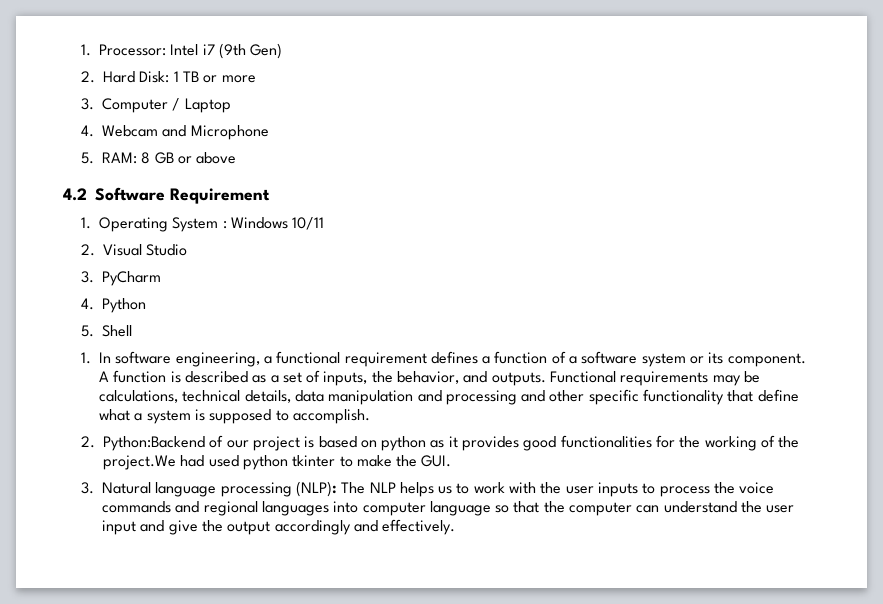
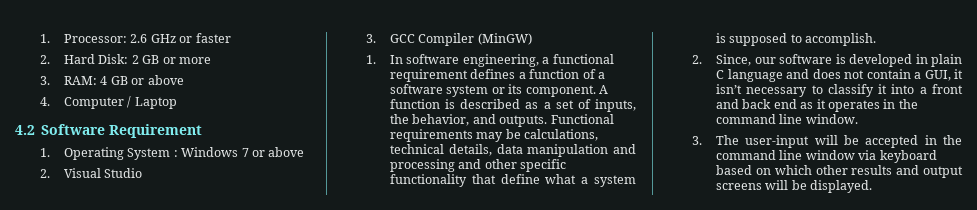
[170,43,283,59] Intel i7 (9th Gen) -> [130,33,231,43] 2.6 GHz or faster
[173,71,199,82] 1 TB -> [131,55,160,64] 2 GB
[101,98,231,113] [80,125,269,140] [80,152,237,164] Computer / Laptop // 4. Webcam and Microphone // 5. RAM: 8 GB or above -> [64,75,184,85] [39,96,177,109] RAM: 4 GB or above // 4. Computer / Laptop
[292,217,325,230] 10/11 -> [241,147,305,157] 7 or above
[101,271,161,286] [80,298,146,313] [80,325,132,337] PyCharm // 4. Python // 5. Shell -> [390,33,532,46] GCC Compiler (MinGW)
[102,435,800,451] [102,455,452,470] [80,481,775,497] [101,501,795,516] [101,519,456,535] Python:Backend of our project is based on python as it provides good functionalities for the working of the project.We had used python tkinter to make the GUI. // 3. Natural language processing (NLP): The NLP helps us to work with the user inputs to process the voice commands and regional languages into computer language so that the computer can understand the user input and give the output accordingly and effectively. -> [716,54,962,67] [716,69,963,82] [716,84,963,97] [716,99,918,112] [716,114,858,124] [691,135,962,148] [716,150,937,163] [716,165,963,178] [716,180,873,193] Since, our software is developed in plain C language and does not contain a GUI, it isn’t necessary to classify it into a front and back end as it operates in the command line window. // 3. The user-input will be accepted in the command line window via keyboard based on which other results and output screens will be displayed.

